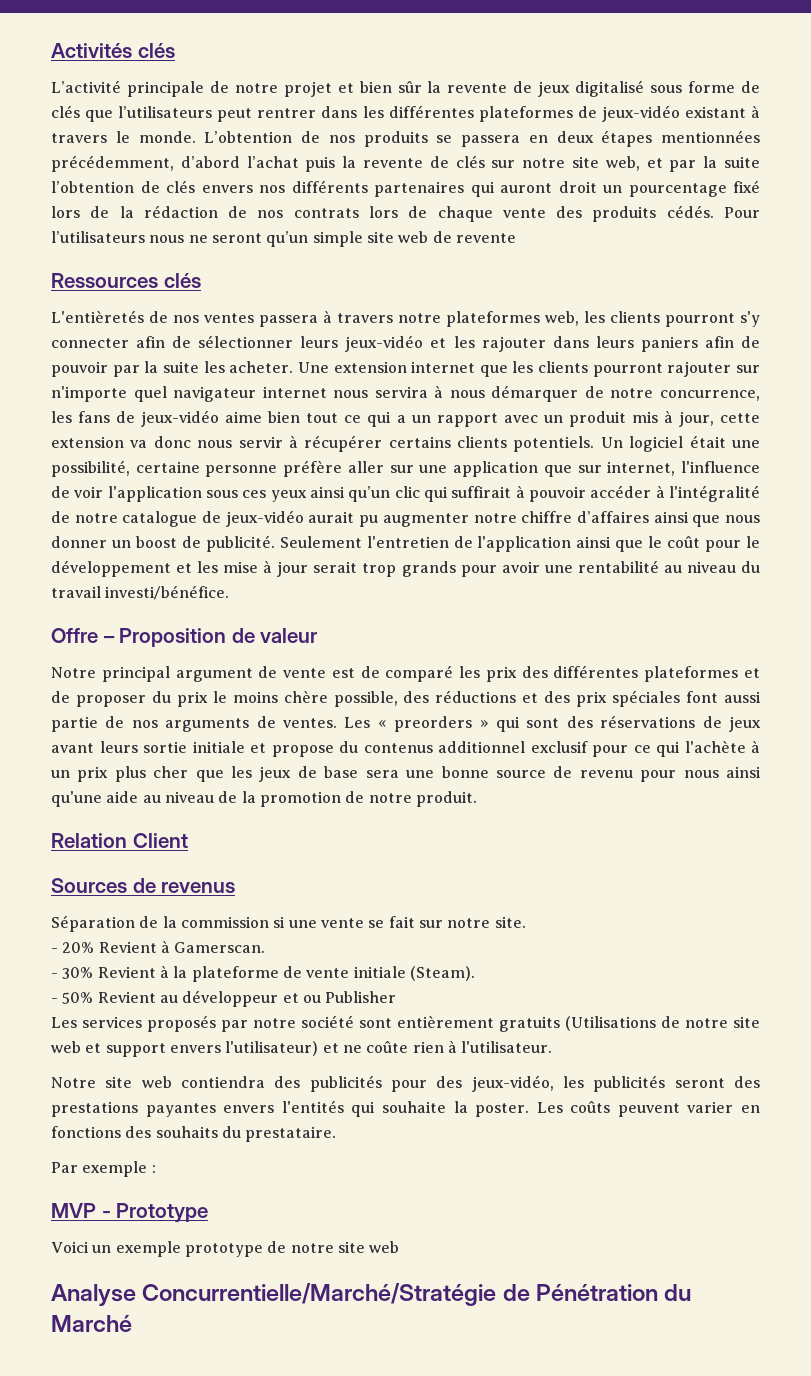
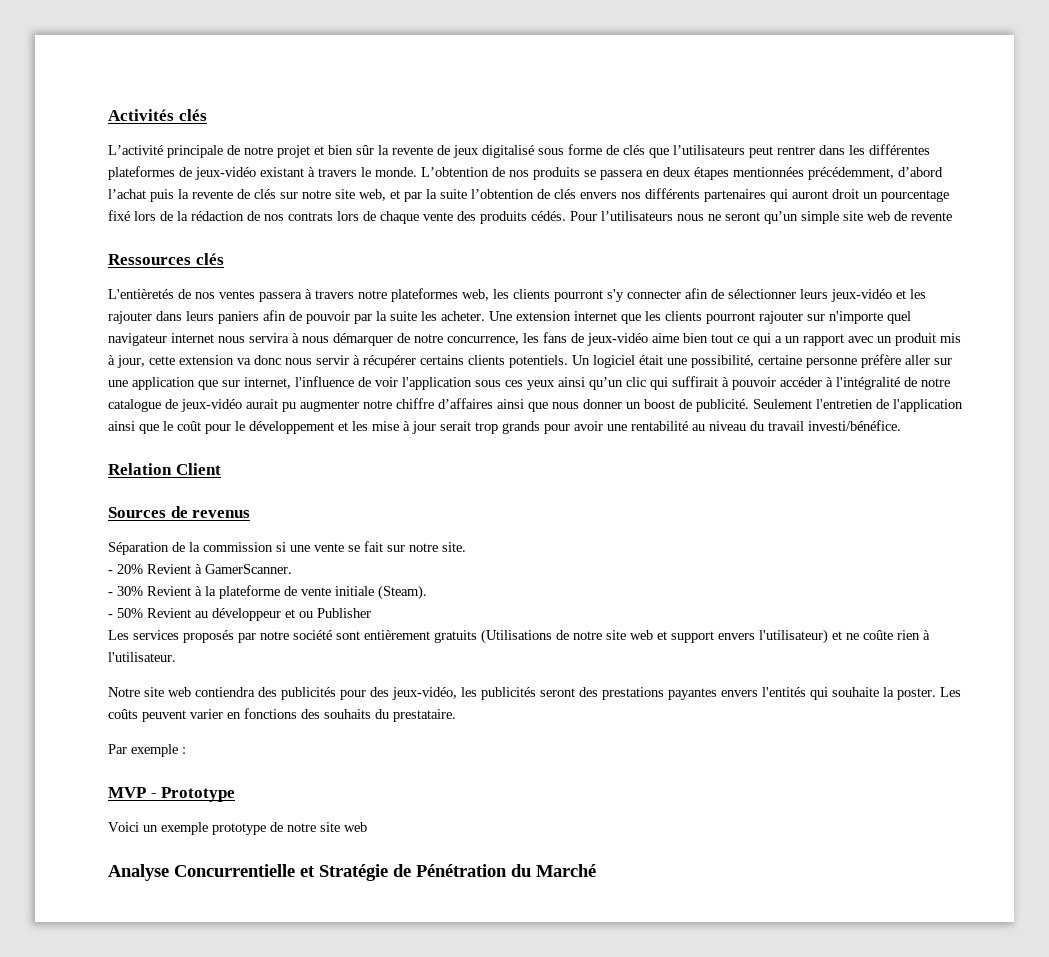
[51,628,318,647] [51,665,760,682] [51,690,762,707] [51,715,761,732] [51,740,760,757] [51,766,761,782] [51,791,477,807] // Offre – Proposition de valeur // Notre principal argument de vente est de comparé les prix des différentes plateformes et de proposer du prix le moins chère possible, des réductions et des prix spéciales font aussi partie de nos arguments de ventes. Les « preorders » qui sont des réservations de jeux avant leurs sortie initiale et propose du contenus additionnel exclusif pour ce qui l'achète à un prix plus cher que les jeux de base sera une bonne source de revenu pour nous ainsi qu'une aide au niveau de la promotion de notre produit. -> (901, 425) none
[174,942,266,953] Gamerscan. -> [205,564,292,574] GamerScanner.
[142,1283,497,1306] Concurrentielle/Marché/Stratégie -> [174,864,388,881] Concurrentielle et Stratégie

